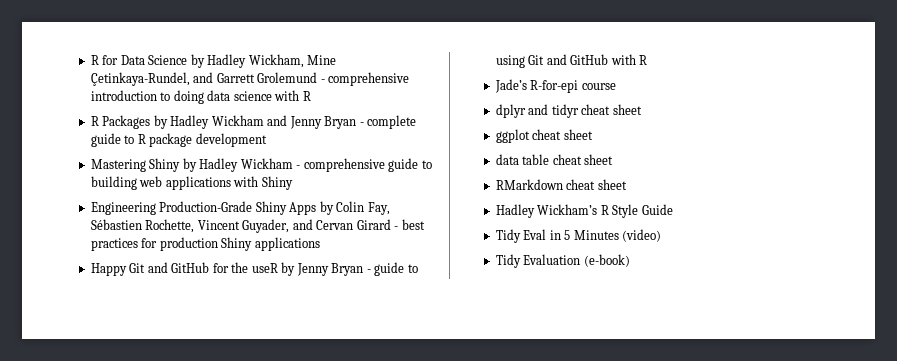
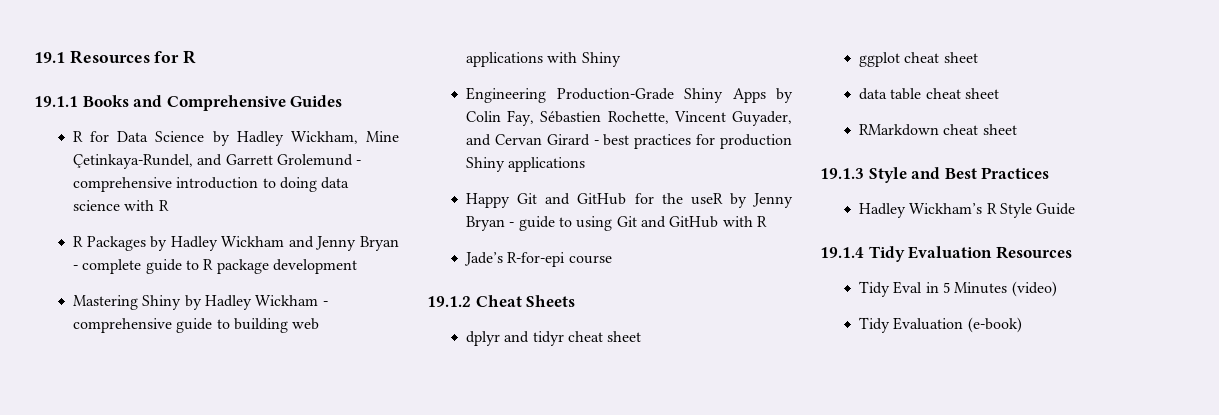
(90, 60) none -> [34,50,197,64] [34,95,343,111] 19.1 Resources for R // 19.1.1 Books and Comprehensive Guides //
(616, 86) none -> [427,295,576,307] // 19.1.2 Cheat Sheets
(627, 184) none -> [820,167,1050,183] // 19.1.3 Style and Best Practices
(673, 209) none -> [820,246,1072,262] // 19.1.4 Tidy Evaluation Resources

